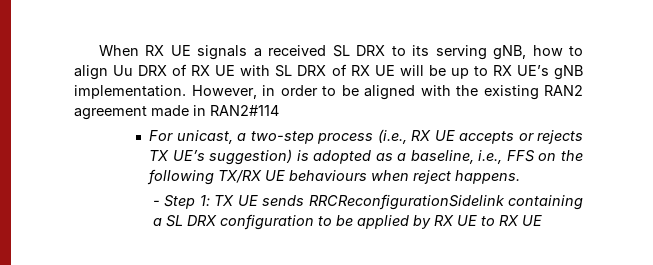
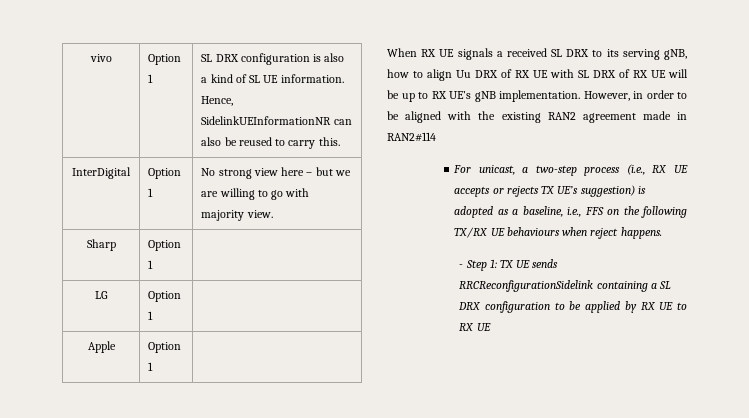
(98, 50) none -> [89,54,112,62] [148,54,182,65] [148,74,154,83] [201,53,345,65] [201,74,344,83] [201,96,234,106] [201,116,352,125] [201,137,340,149] [72,167,131,179] [148,168,182,179] [148,188,154,197] [201,167,351,179] [201,188,310,200] [201,210,273,221] [86,239,116,251] [148,240,182,251] [148,260,154,269] [95,291,108,299] [148,291,182,302] [148,311,154,320] [87,341,116,353] [148,342,182,353] [148,362,154,371] vivo | Option 1 | SL DRX configuration is also a kind of SL UE information. Hence, SidelinkUEInformationNR can also be reused to carry this. // InterDigital | Option 1 | No strong view here – but we are willing to go with majority view. // Sharp | Option 1 | // LG | Option 1 | // Apple | Option 1 | //

